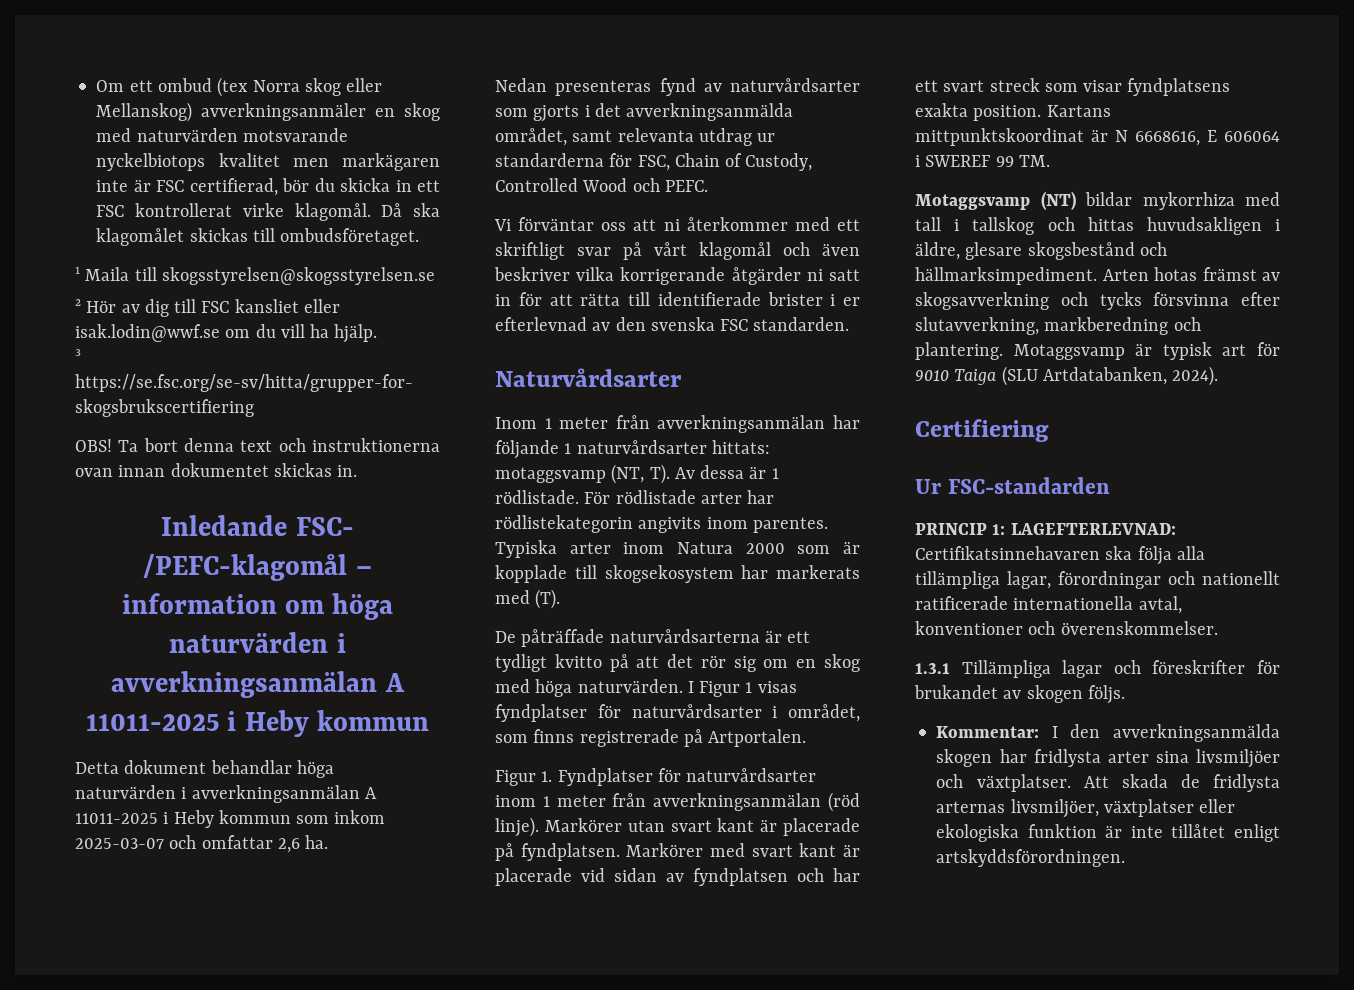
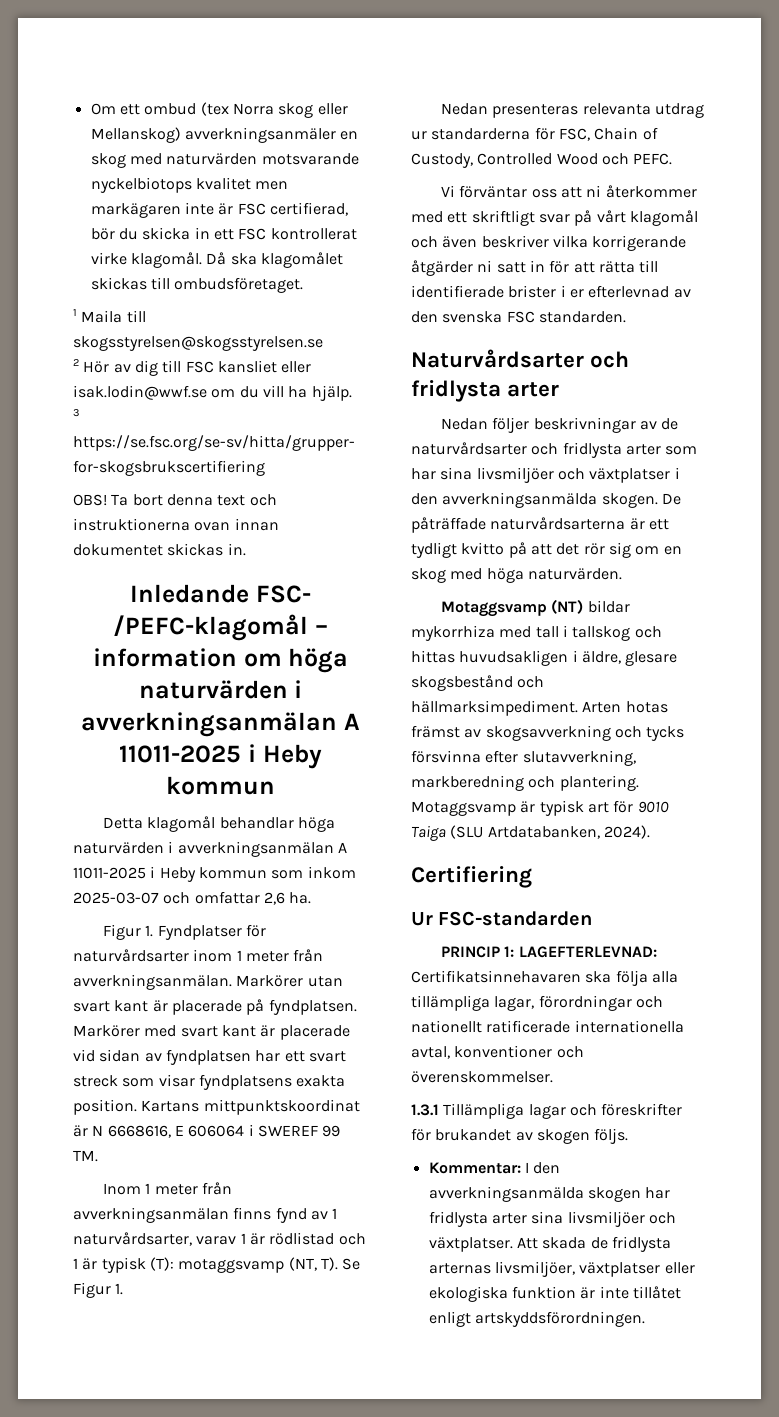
[124,760,207,774] dokument -> [147,816,216,832] klagomål
[495,78,860,96] [495,103,794,122] [495,128,613,146] Nedan presenteras fynd av naturvårdsarter som gjorts i det avverkningsanmälda området, samt -> [102,924,266,940] [73,949,324,962] [73,974,343,990] [73,999,357,1015] [73,1025,350,1040] [73,1049,346,1065] [73,1074,346,1090] [73,1099,360,1115] [73,1124,341,1138] [73,1150,98,1162] [102,1182,232,1195] [73,1207,338,1223] [73,1232,366,1246] [73,1257,361,1273] [73,1282,124,1298] [440,103,579,118] Figur 1. Fyndplatser för naturvårdsarter inom 1 meter från avverkningsanmälan. Markörer utan svart kant är placerade på fyndplatsen. Markörer med svart kant är placerade vid sidan av fyndplatsen har ett svart streck som visar fyndplatsens exakta position. Kartans mittpunktskoordinat är N 6668616, E 606064 i SWEREF 99 TM. // Inom 1 meter från avverkningsanmälan finns fynd av 1 naturvårdsarter, varav 1 är rödlistad och 1 är typisk (T): motaggsvamp (NT, T). Se Figur 1. // Nedan presenteras
[495,415,860,433] [495,440,770,459] [495,464,779,484] [495,490,775,504] [495,515,828,533] [495,540,860,558] [495,565,860,583] [495,589,561,609] // Inom 1 meter från avverkningsanmälan har följande 1 naturvårdsarter hittats: motaggsvamp (NT, T). Av dessa är 1 rödlistade. För rödlistade arter har rödlistekategorin angivits inom parentes. Typiska arter inom Natura 2000 som är kopplade till skogsekosystem har markerats med (T). // -> [590,351,630,368] [411,380,560,402] [440,417,679,433] [411,442,698,458] [411,467,680,483] [411,492,658,508] och fridlysta arter // Nedan följer beskrivningar av de naturvårdsarter och fridlysta arter som har sina livsmiljöer och växtplatser i den avverkningsanmälda skogen.
[687,681,797,697] [495,704,860,722] [495,729,807,747] [495,768,817,786] [495,792,860,812] [495,817,860,837] [495,843,860,861] [495,868,860,886] [915,78,1231,96] [915,103,1111,121] [915,128,1280,146] [915,155,1050,167] I Figur 1 visas fyndplatser för naturvårdsarter i området, som finns registrerade på Artportalen. // Figur 1. Fyndplatser för naturvårdsarter inom 1 meter från avverkningsanmälan (röd linje). Markörer utan svart kant är placerade på fyndplatsen. Markörer med svart kant är placerade vid sidan av fyndplatsen och har ett svart streck som visar fyndplatsens exakta position. Kartans mittpunktskoordinat är N 6668616, E 606064 i SWEREF 99 TM. -> (622, 574) none

